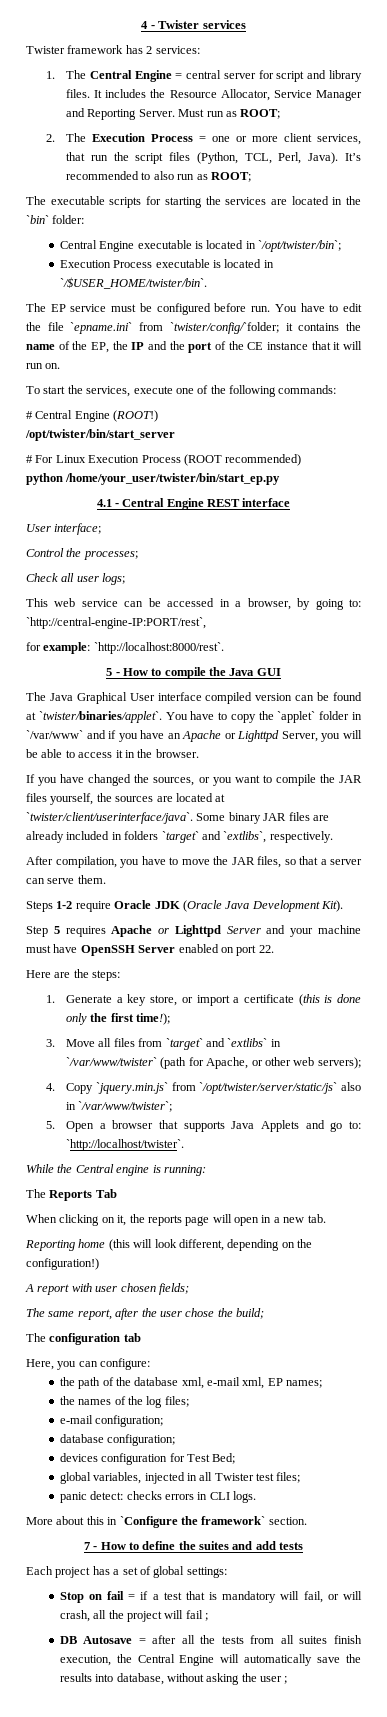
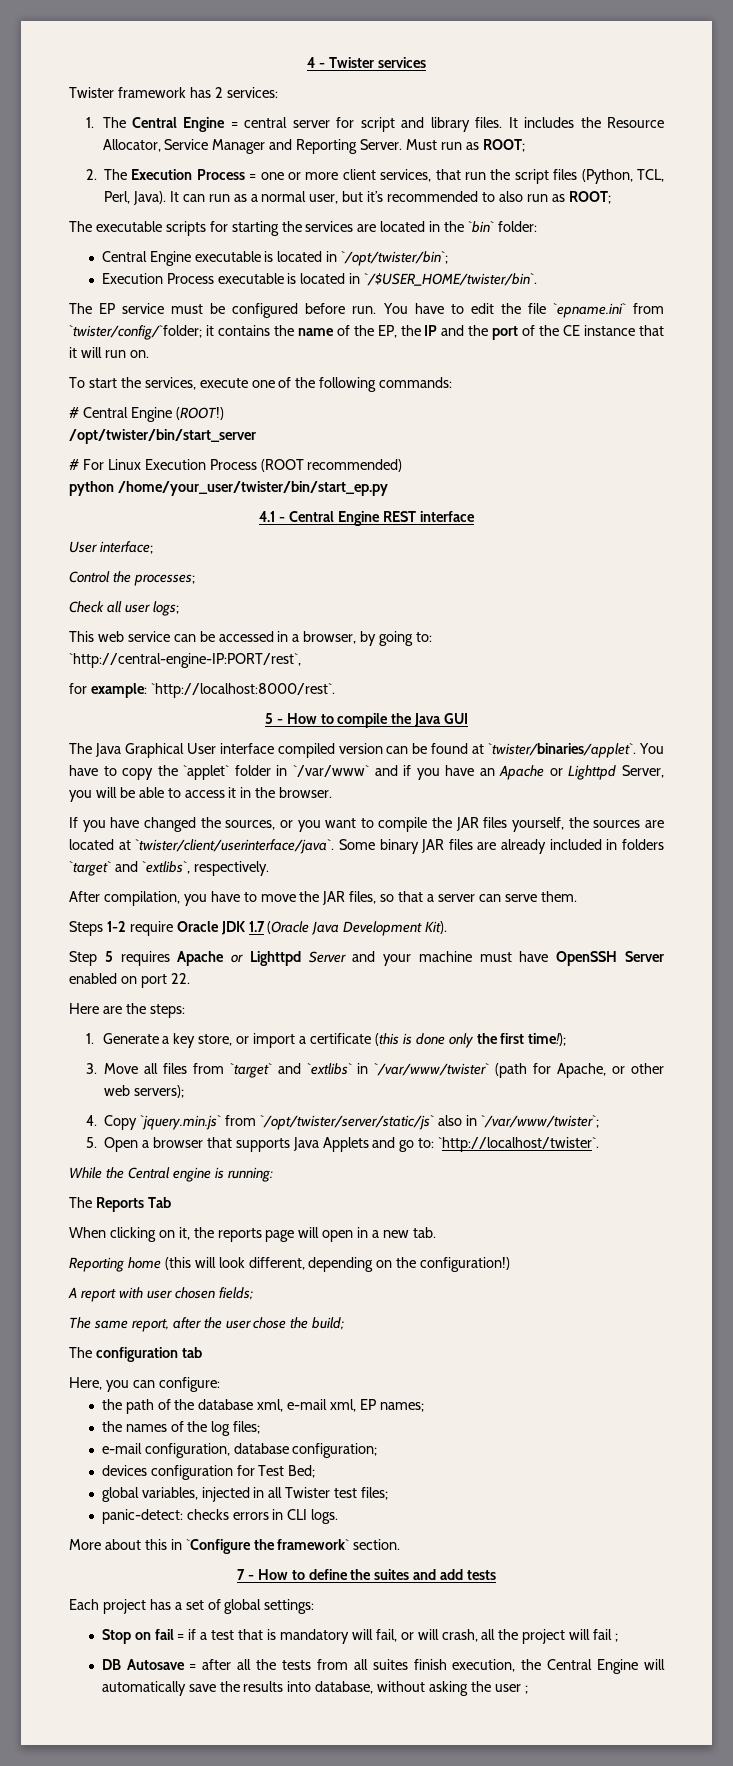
[345,153,361,161] It’s -> [169,191,384,204] It can run as a normal user, but it’s
(180, 905) none -> [248,921,265,932] 1.7
[95,1415,164,1427] configuration; // -> [144,1443,230,1458] configuration,
[59,1491,124,1503] panic detect: -> [101,1509,183,1524] panic-detect:

